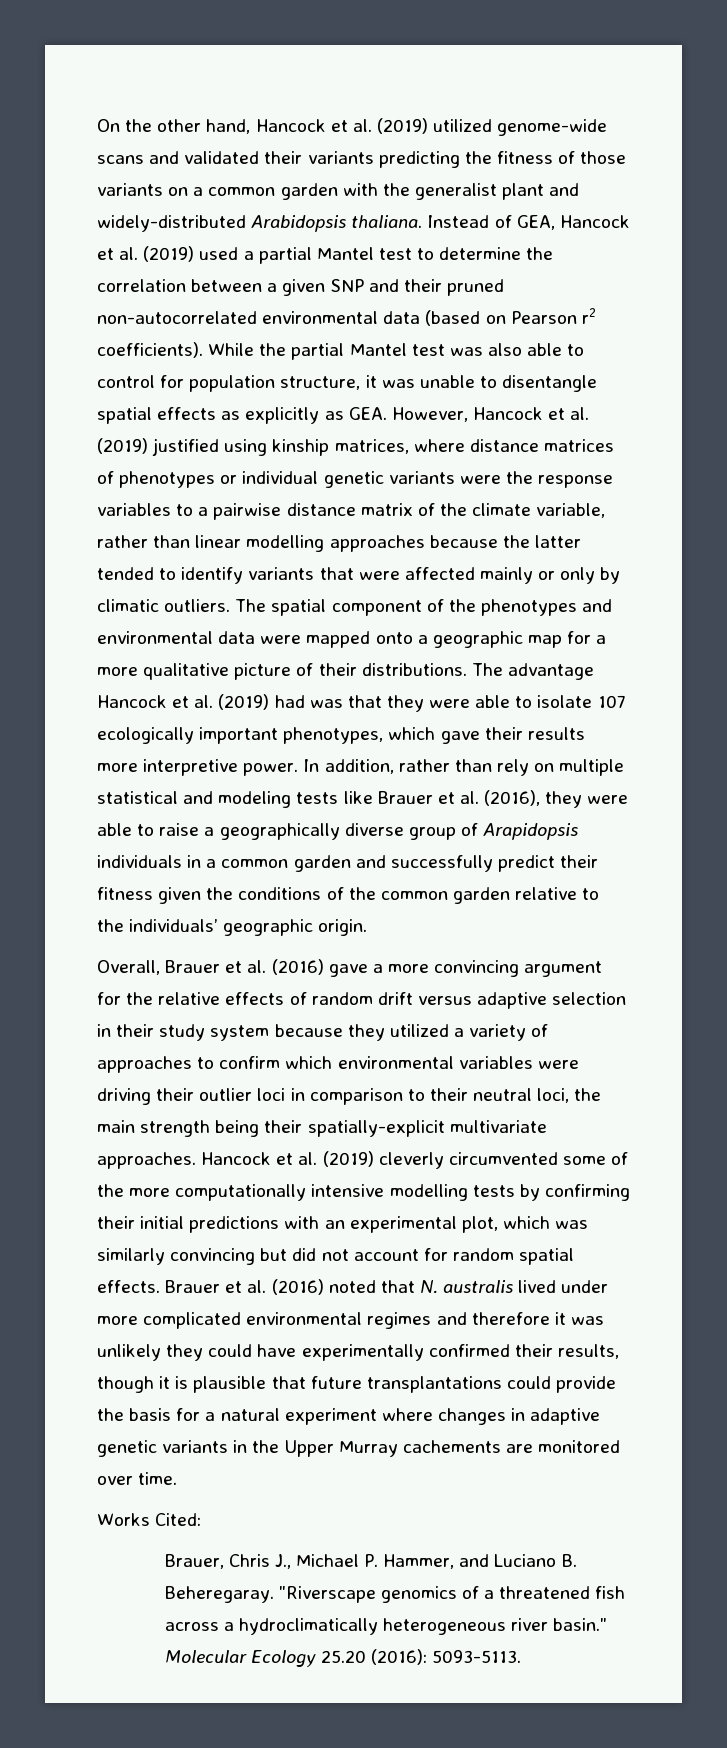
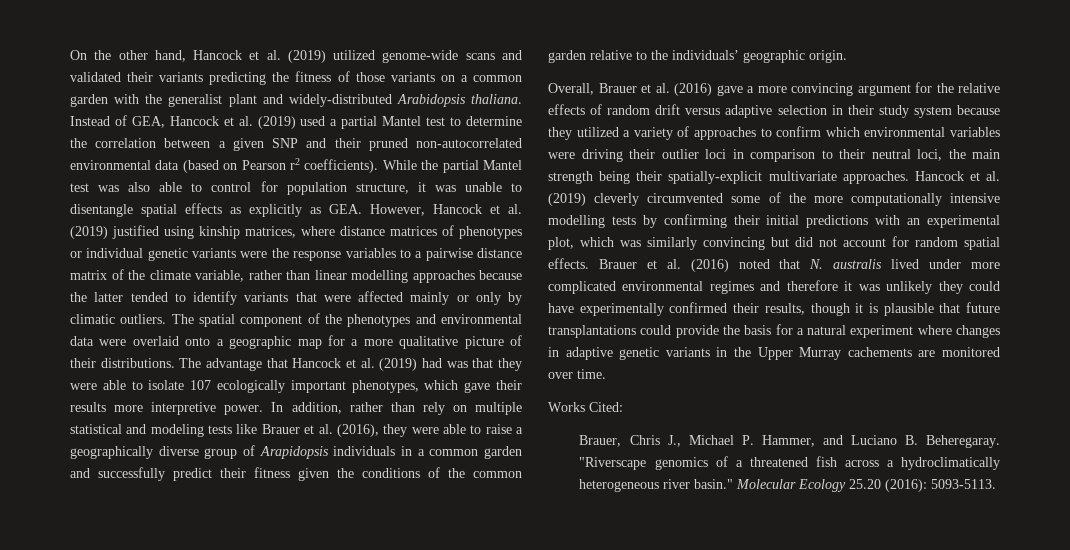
[306,631,371,648] mapped -> [132,336,179,346] overlaid
(594, 671) none -> [266,358,288,368] that

